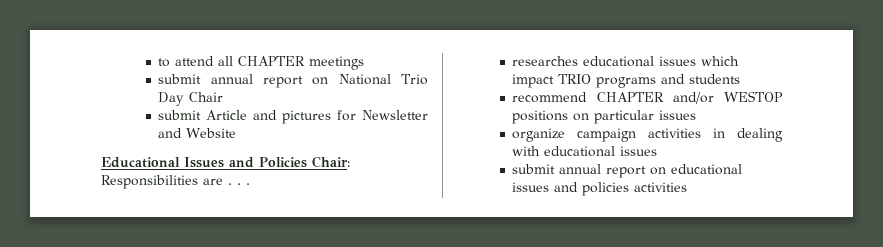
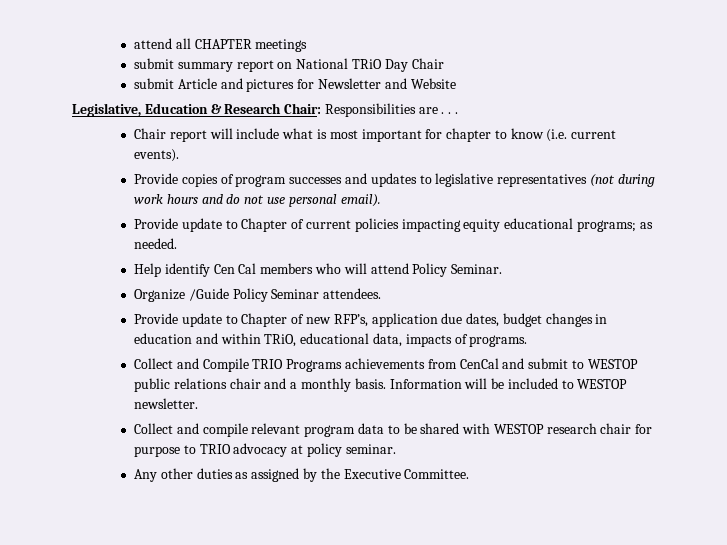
[158,58,171,67] to -> (134, 43) none
[210,74,253,84] annual -> [177,62,233,72] summary
[401,74,429,85] Trio -> [351,59,382,69] TRiO
[101,157,307,168] Educational Issues and Policies -> [72,103,282,117] Legislative, Education & Research
[512,56,740,67] [512,74,741,88] [512,91,783,104] [512,110,697,124] [512,128,783,142] [512,146,658,157] [512,164,743,178] [512,182,688,196] researches educational issues which impact TRIO programs and students // recommend CHAPTER and/or WESTOP positions on particular issues // organize campaign activities in dealing with educational issues // submit annual report on educational issues and policies activities -> [134,128,617,142] [134,149,180,162] [134,173,655,187] [134,194,381,207] [134,218,653,232] [134,238,178,249] [134,263,503,277] [134,288,382,302] [134,313,608,327] [134,333,528,347] [134,358,638,372] [134,378,628,392] [134,398,199,409] [134,423,653,437] [134,443,396,457] [134,468,470,482] Chair report will include what is most important for chapter to know (i.e. current events). // Provide copies of program successes and updates to legislative representatives (not during work hours and do not use personal email). // Provide update to Chapter of current policies impacting equity educational programs; as needed. // Help identify Cen Cal members who will attend Policy Seminar. // Organize /Guide Policy Seminar attendees. // Provide update to Chapter of new RFP’s, application due dates, budget changes in education and within TRiO, educational data, impacts of programs. // Collect and Compile TRIO Programs achievements from CenCal and submit to WESTOP public relations chair and a monthly basis. Information will be included to WESTOP newsletter. // Collect and compile relevant program data to be shared with WESTOP research chair for purpose to TRIO advocacy at policy seminar. // Any other duties as assigned by the Executive Committee.

